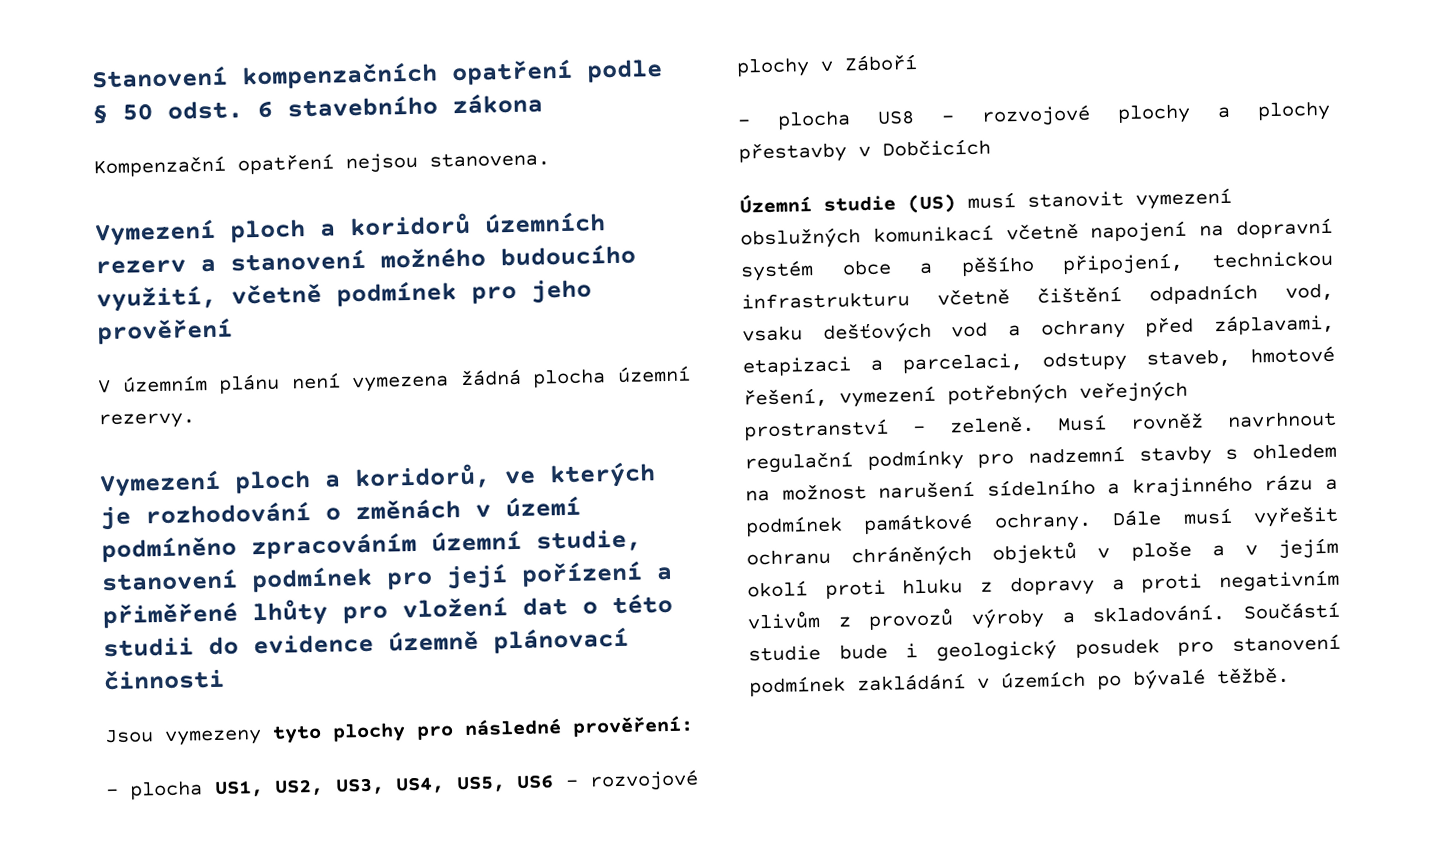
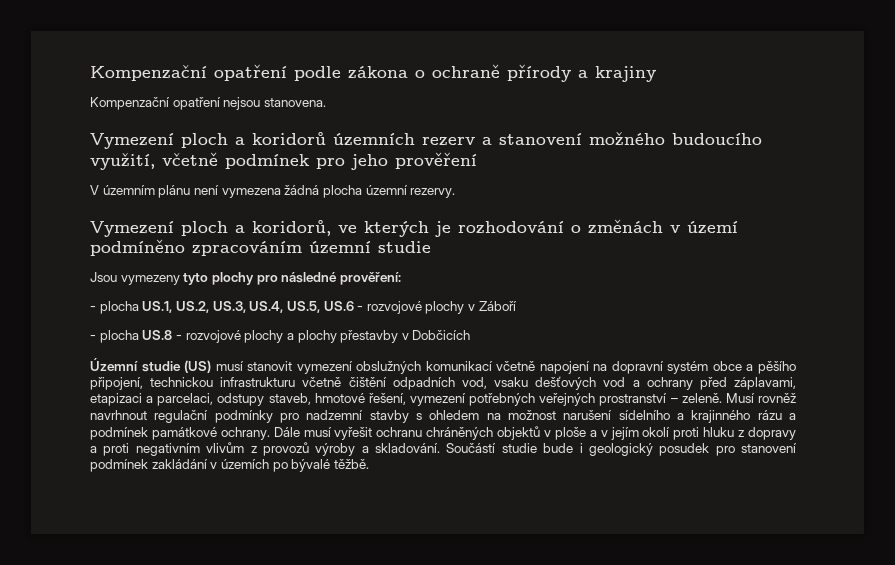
[91,58,663,90] [92,92,543,124] Stanovení kompenzačních opatření podle § 50 odst. 6 stavebního zákona -> [90,64,656,82] Kompenzační opatření podle zákona o ochraně přírody a krajiny
[536,529,642,553] [101,560,673,593] [102,592,673,629] [103,626,629,658] [103,668,225,691] studie, stanovení podmínek pro její pořízení a přiměřené lhůty pro vložení dat o této studii do evidence územně plánovací činnosti -> [378,241,431,253] studie
[213,774,555,797] US1, US2, US3, US4, US5, US6 -> [142,301,354,313] US.1, US.2, US.3, US.4, US.5, US.6
[877,110,915,125] US8 -> [142,330,173,340] US.8

